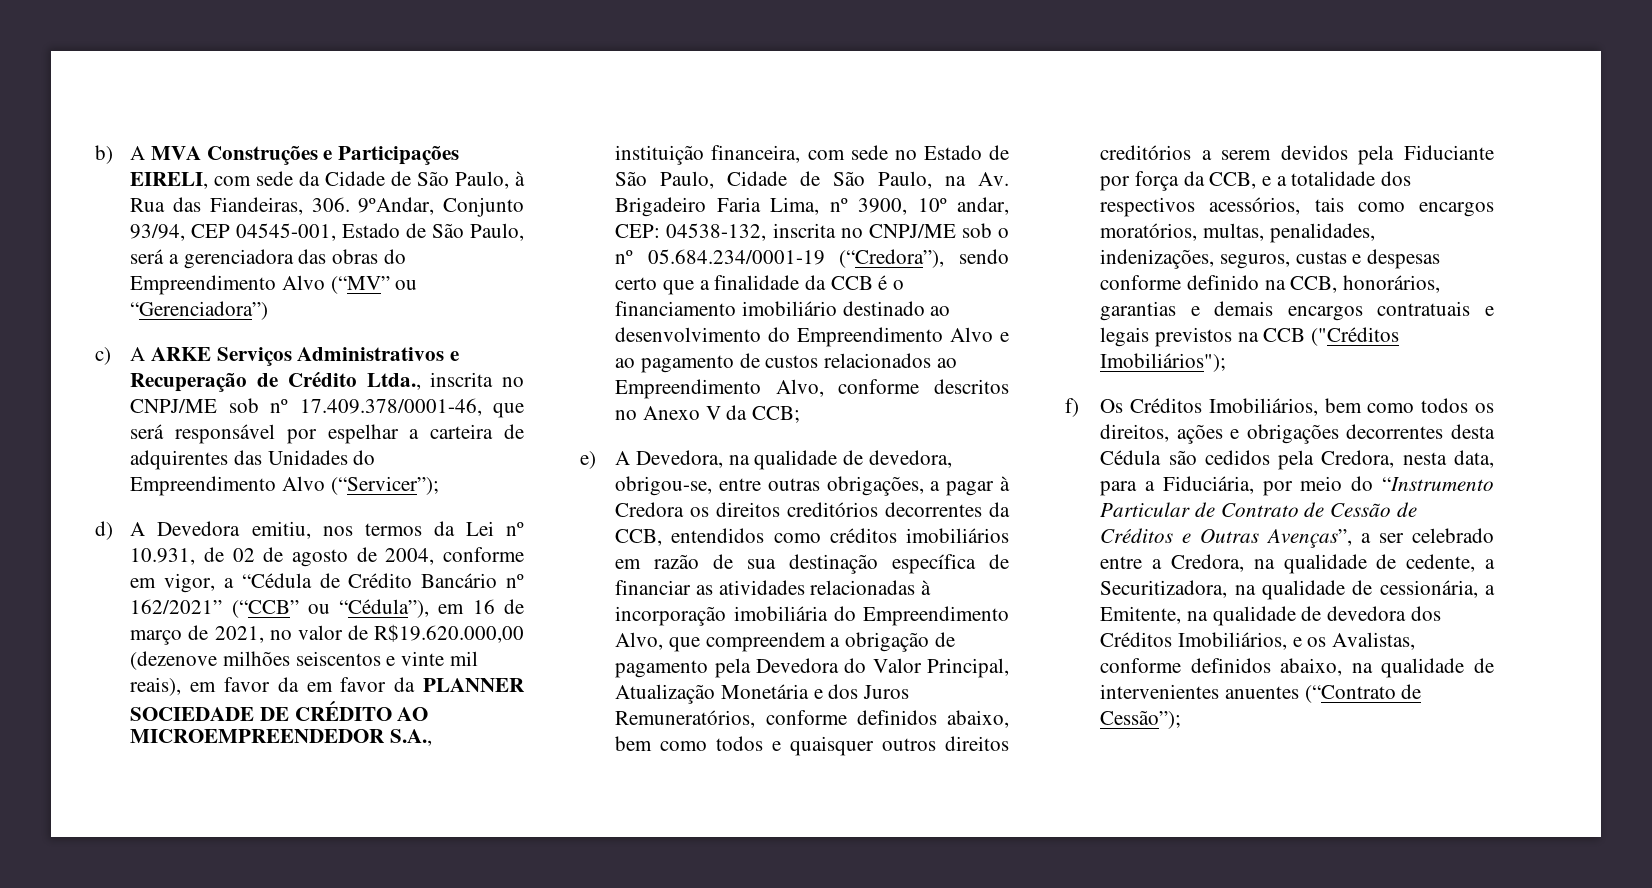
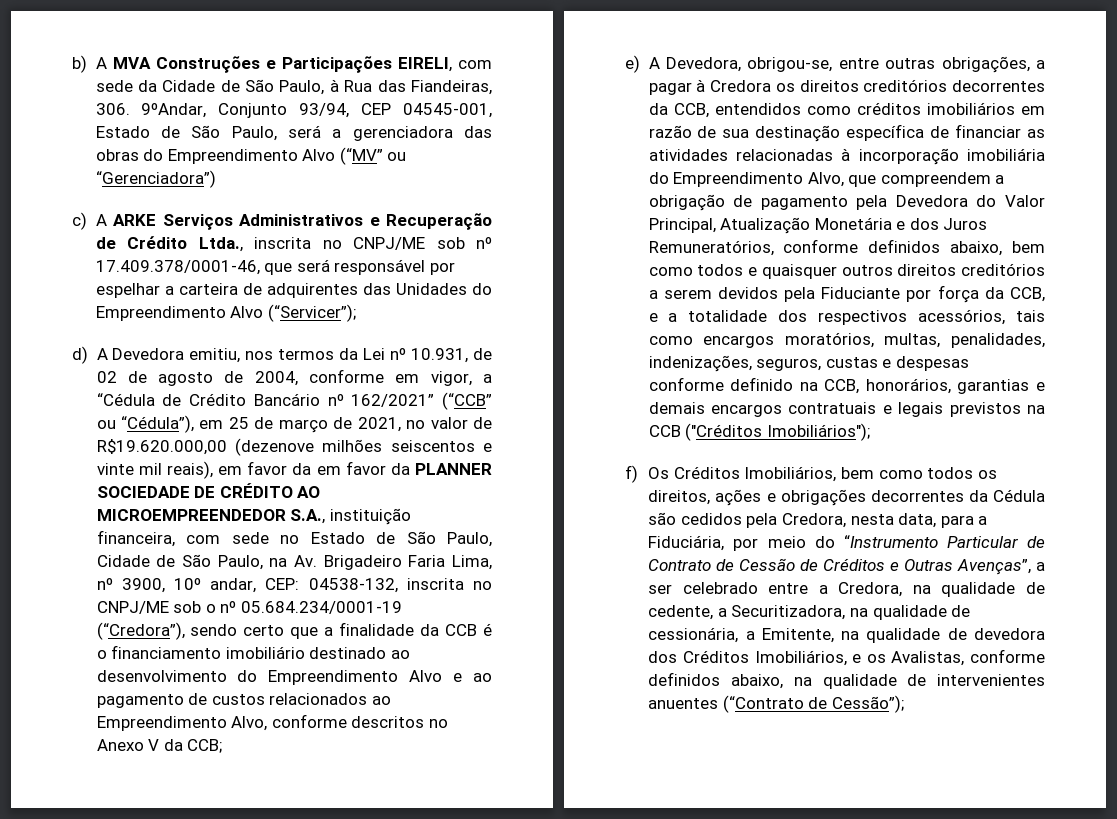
[472,599,495,614] 16 -> [228,417,249,429] 25
[728,450,952,470] na qualidade de devedora, -> (741, 64) none
[1451,424,1495,439] desta -> [968,490,988,502] da

